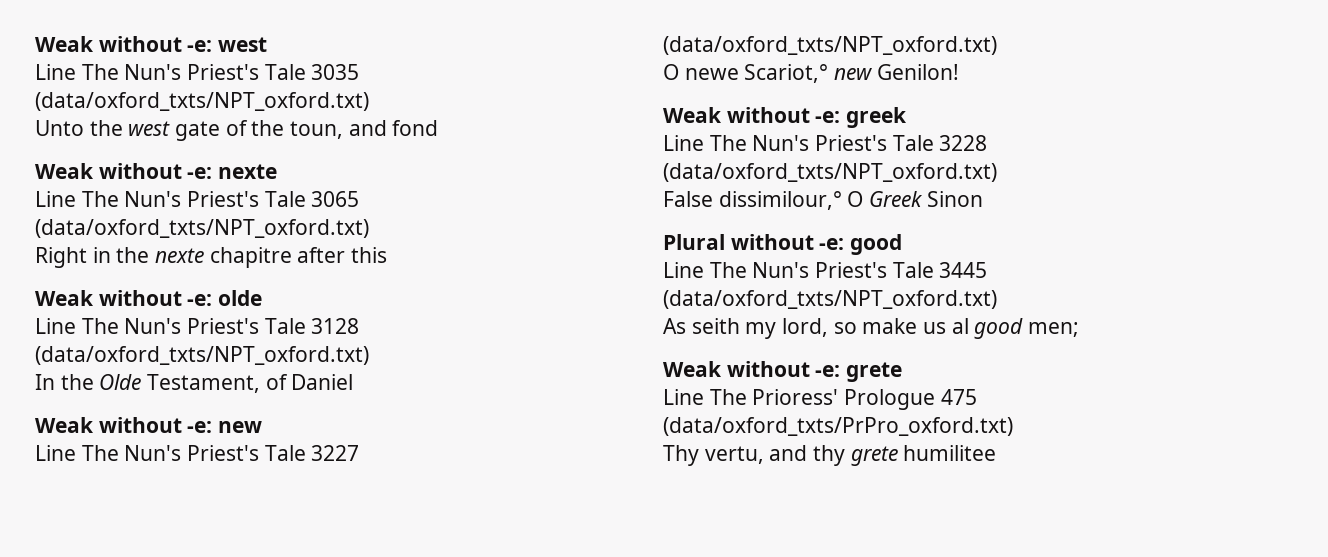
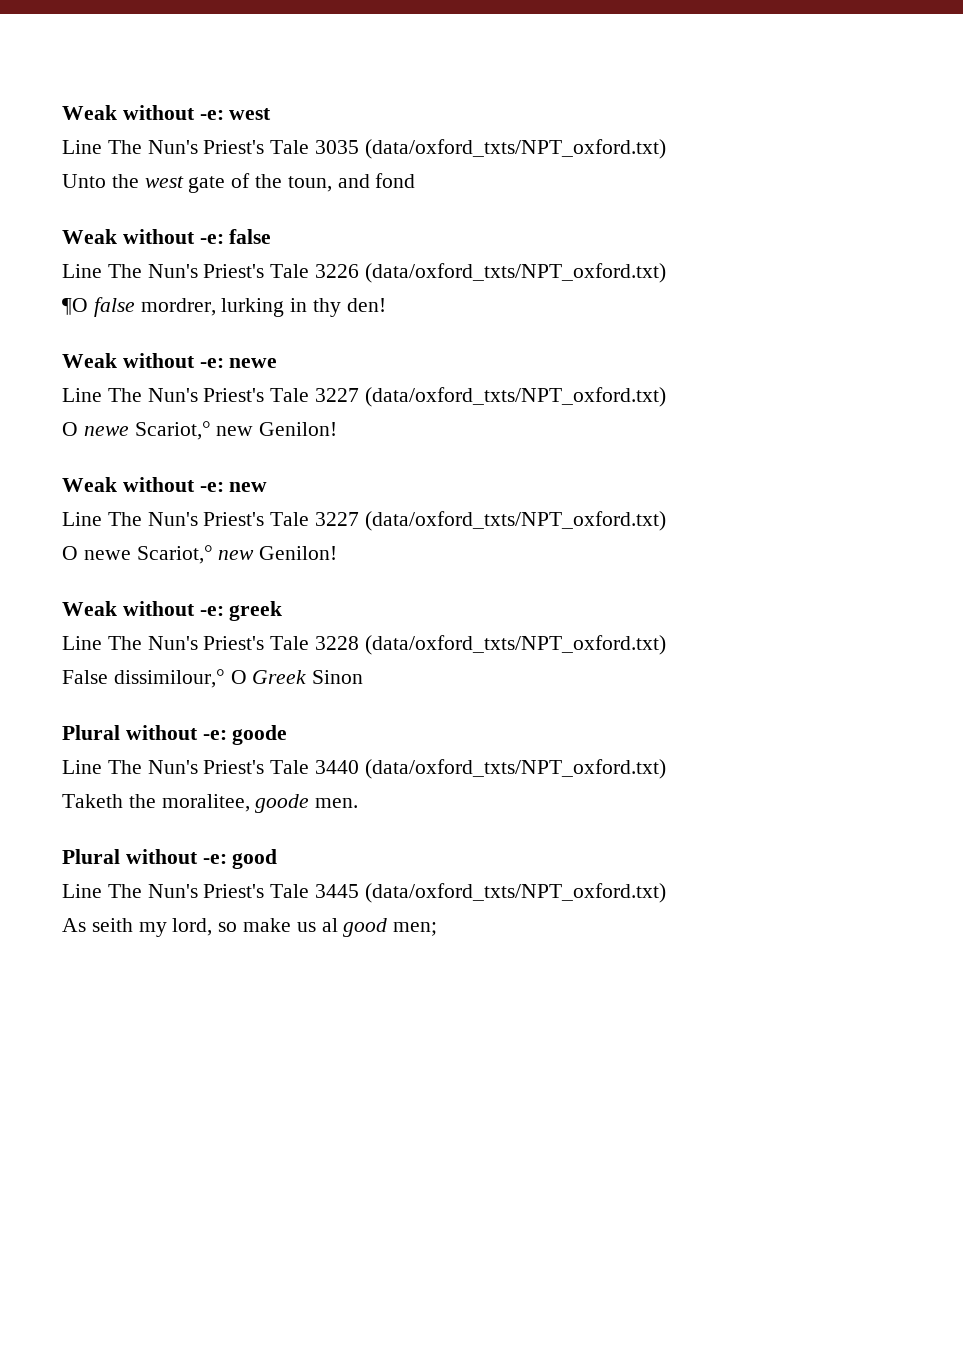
[218,164,278,179] [35,191,360,207] [35,219,369,238] [35,247,388,268] [35,290,263,306] [35,318,360,334] [35,346,369,365] [35,374,354,393] nexte // Line The Nun's Priest's Tale 3065 (data/oxford_txts/NPT_oxford.txt) // Right in the nexte chapitre after this // Weak without -e: olde // Line The Nun's Priest's Tale 3128 (data/oxford_txts/NPT_oxford.txt) // In the Olde Testament, of Daniel -> [229,229,272,244] [62,263,666,283] [62,297,386,317] [62,353,278,368] [62,387,666,407] [62,421,338,440] false // Line The Nun's Priest's Tale 3226 (data/oxford_txts/NPT_oxford.txt) // ¶O false mordrer, lurking in thy den! // Weak without -e: newe // Line The Nun's Priest's Tale 3227 (data/oxford_txts/NPT_oxford.txt) // O newe Scariot,° new Genilon!
(983, 199) none -> [62,725,288,745] [62,759,666,779] [62,794,359,813] // Plural without -e: goode // Line The Nun's Priest's Tale 3440 (data/oxford_txts/NPT_oxford.txt) // Taketh the moralitee, goode men.
[663,361,903,382] [663,389,977,410] [663,417,1013,436] [663,445,997,466] // Weak without -e: grete // Line The Prioress' Prologue 475 (data/oxford_txts/PrPro_oxford.txt) // Thy vertu, and thy grete humilitee -> (438, 929) none

